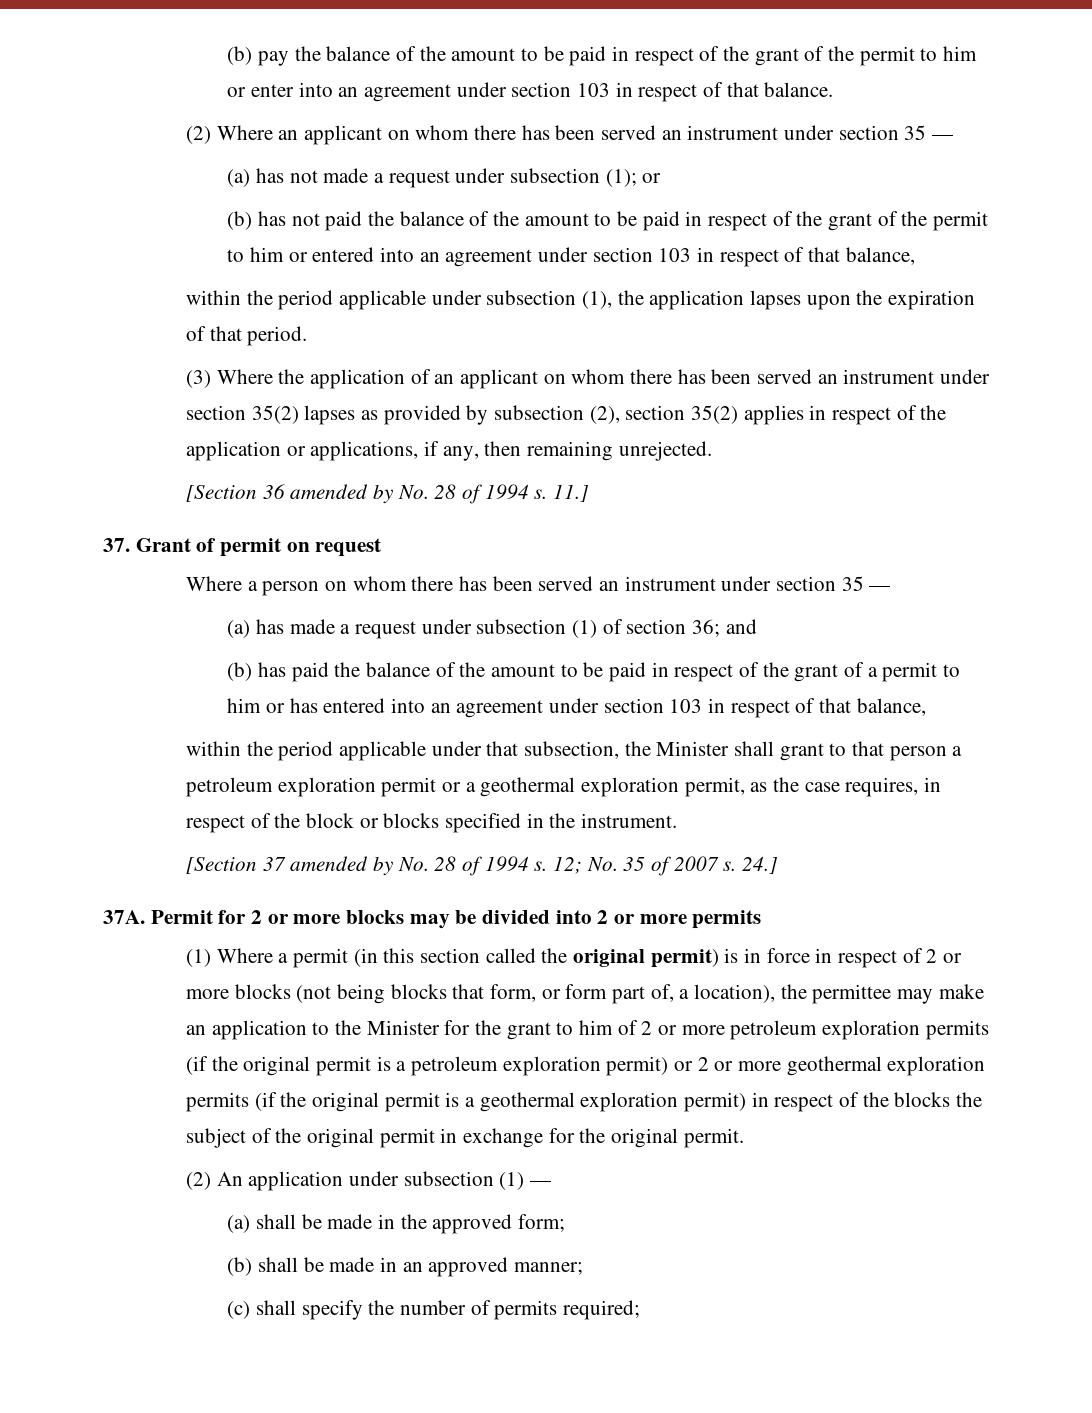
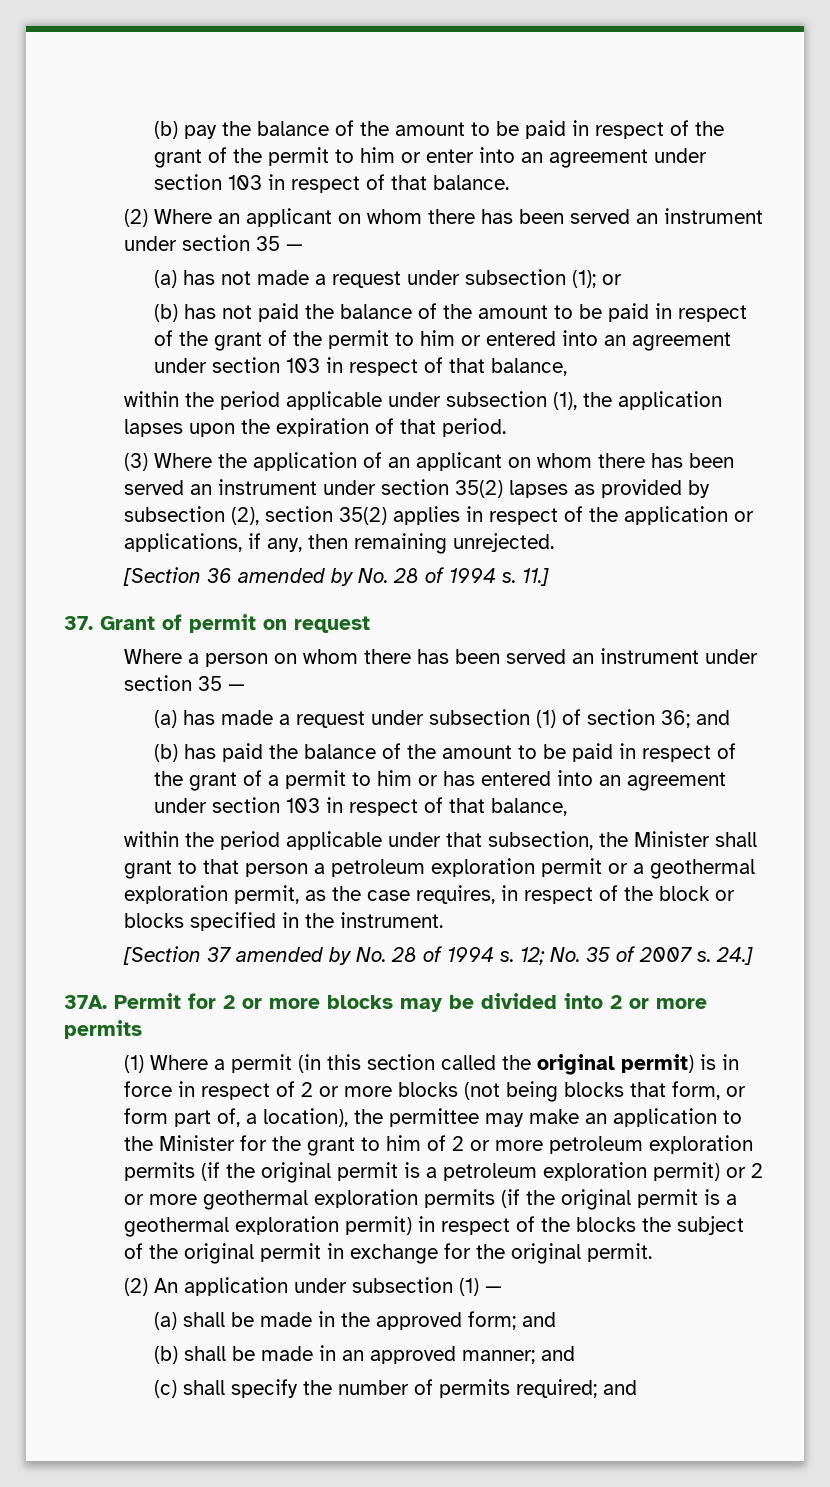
(565, 1223) none -> [521,1312,556,1327] and
(583, 1268) none -> [540,1346,575,1361] and
(640, 1310) none -> [602,1380,637,1395] and

